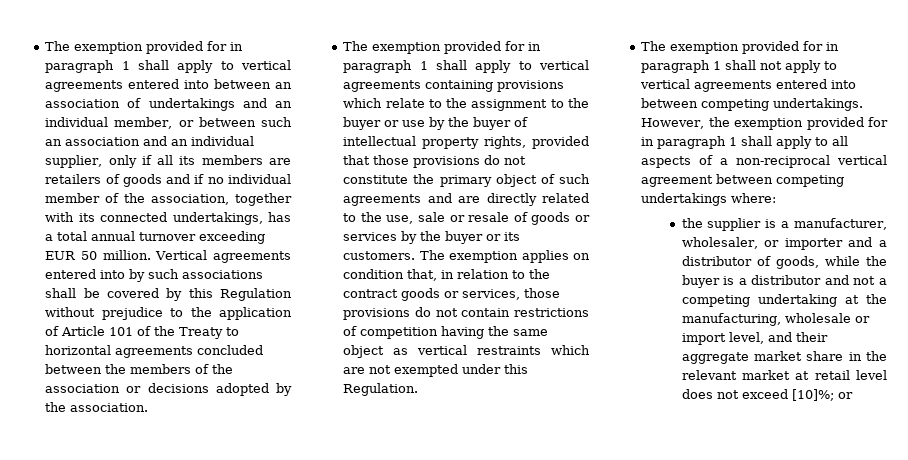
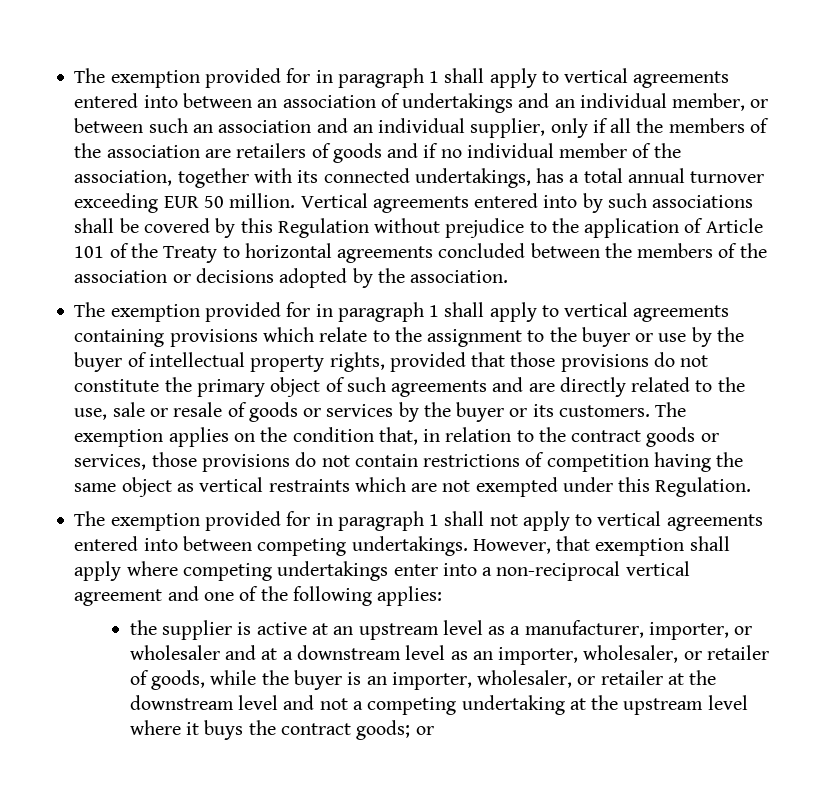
[179,155,263,165] its members -> [636,118,769,133] [74,143,200,158] the members of the association
(590, 256) none -> [260,427,288,442] the
[708,117,888,130] [641,136,849,149] [641,155,887,168] [641,174,845,187] [641,193,777,206] [681,218,888,231] [681,237,887,250] [681,256,752,266] the exemption provided for in paragraph 1 shall apply to all aspects of a non-reciprocal vertical agreement between competing undertakings where: // the supplier is a manufacturer, wholesaler, or importer and a distributor -> [556,536,730,556] [74,561,690,581] [74,586,443,606] [129,620,753,640] [129,645,769,665] that exemption shall apply where competing undertakings enter into a non-reciprocal vertical agreement and one of the following applies: // the supplier is active at an upstream level as a manufacturer, importer, or wholesaler and at a downstream level as an importer, wholesaler, or retailer
[738,275,822,285] a distributor -> [366,670,717,690] [129,695,279,710] an importer, wholesaler, or retailer at the downstream level
[681,313,870,326] [681,332,828,345] [681,351,887,364] [681,370,887,380] [681,389,834,401] manufacturing, wholesale or import level, and their aggregate market share in the relevant market at retail level does not exceed [10]%; -> [623,695,748,715] [129,720,411,740] upstream level where it buys the contract goods;

